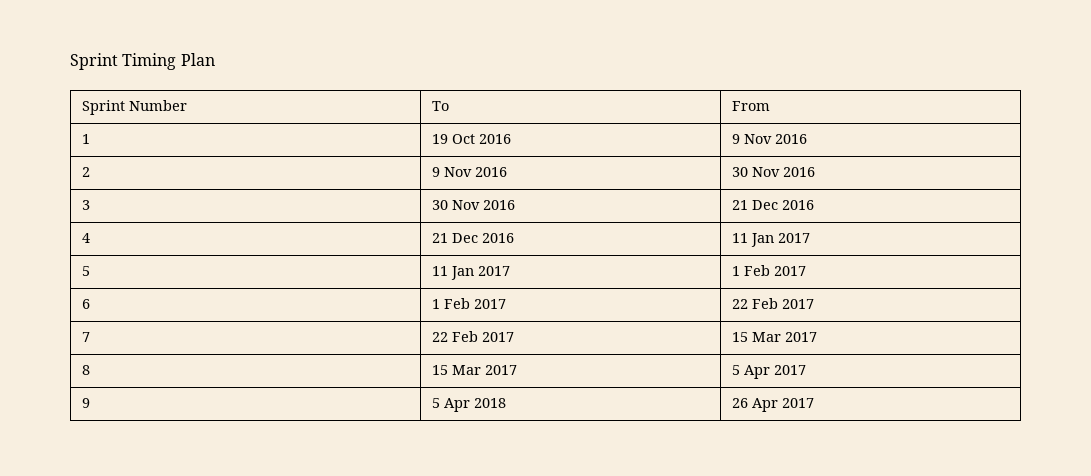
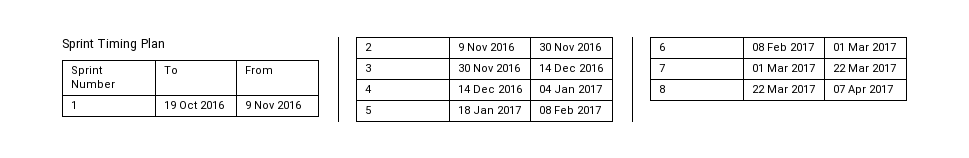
[732,200,749,210] 21 -> [538,64,552,72] 14
[432,233,449,243] 21 -> [457,85,471,93] 14
[732,233,749,243] 11 -> [538,85,552,93] 04
[432,266,449,276] 11 -> [457,106,470,114] 18
[732,266,741,276] 1 -> [538,106,551,114] 08
[432,298,507,309] [732,298,779,309] 1 Feb 2017 | 22 Feb -> [751,43,814,51] [832,43,869,51] 08 Feb 2017 | 01 Mar
[432,331,515,342] [732,332,749,342] 22 Feb 2017 | 15 -> [751,64,815,72] [832,64,846,72] 01 Mar 2017 | 22
[432,365,518,375] [732,365,807,379] [82,398,91,408] [432,398,507,412] [732,398,815,412] 15 Mar 2017 | 5 Apr 2017 // 9 | 5 Apr 2018 | 26 Apr 2017 -> [751,85,815,93] [832,85,893,95] 22 Mar 2017 | 07 Apr 2017

